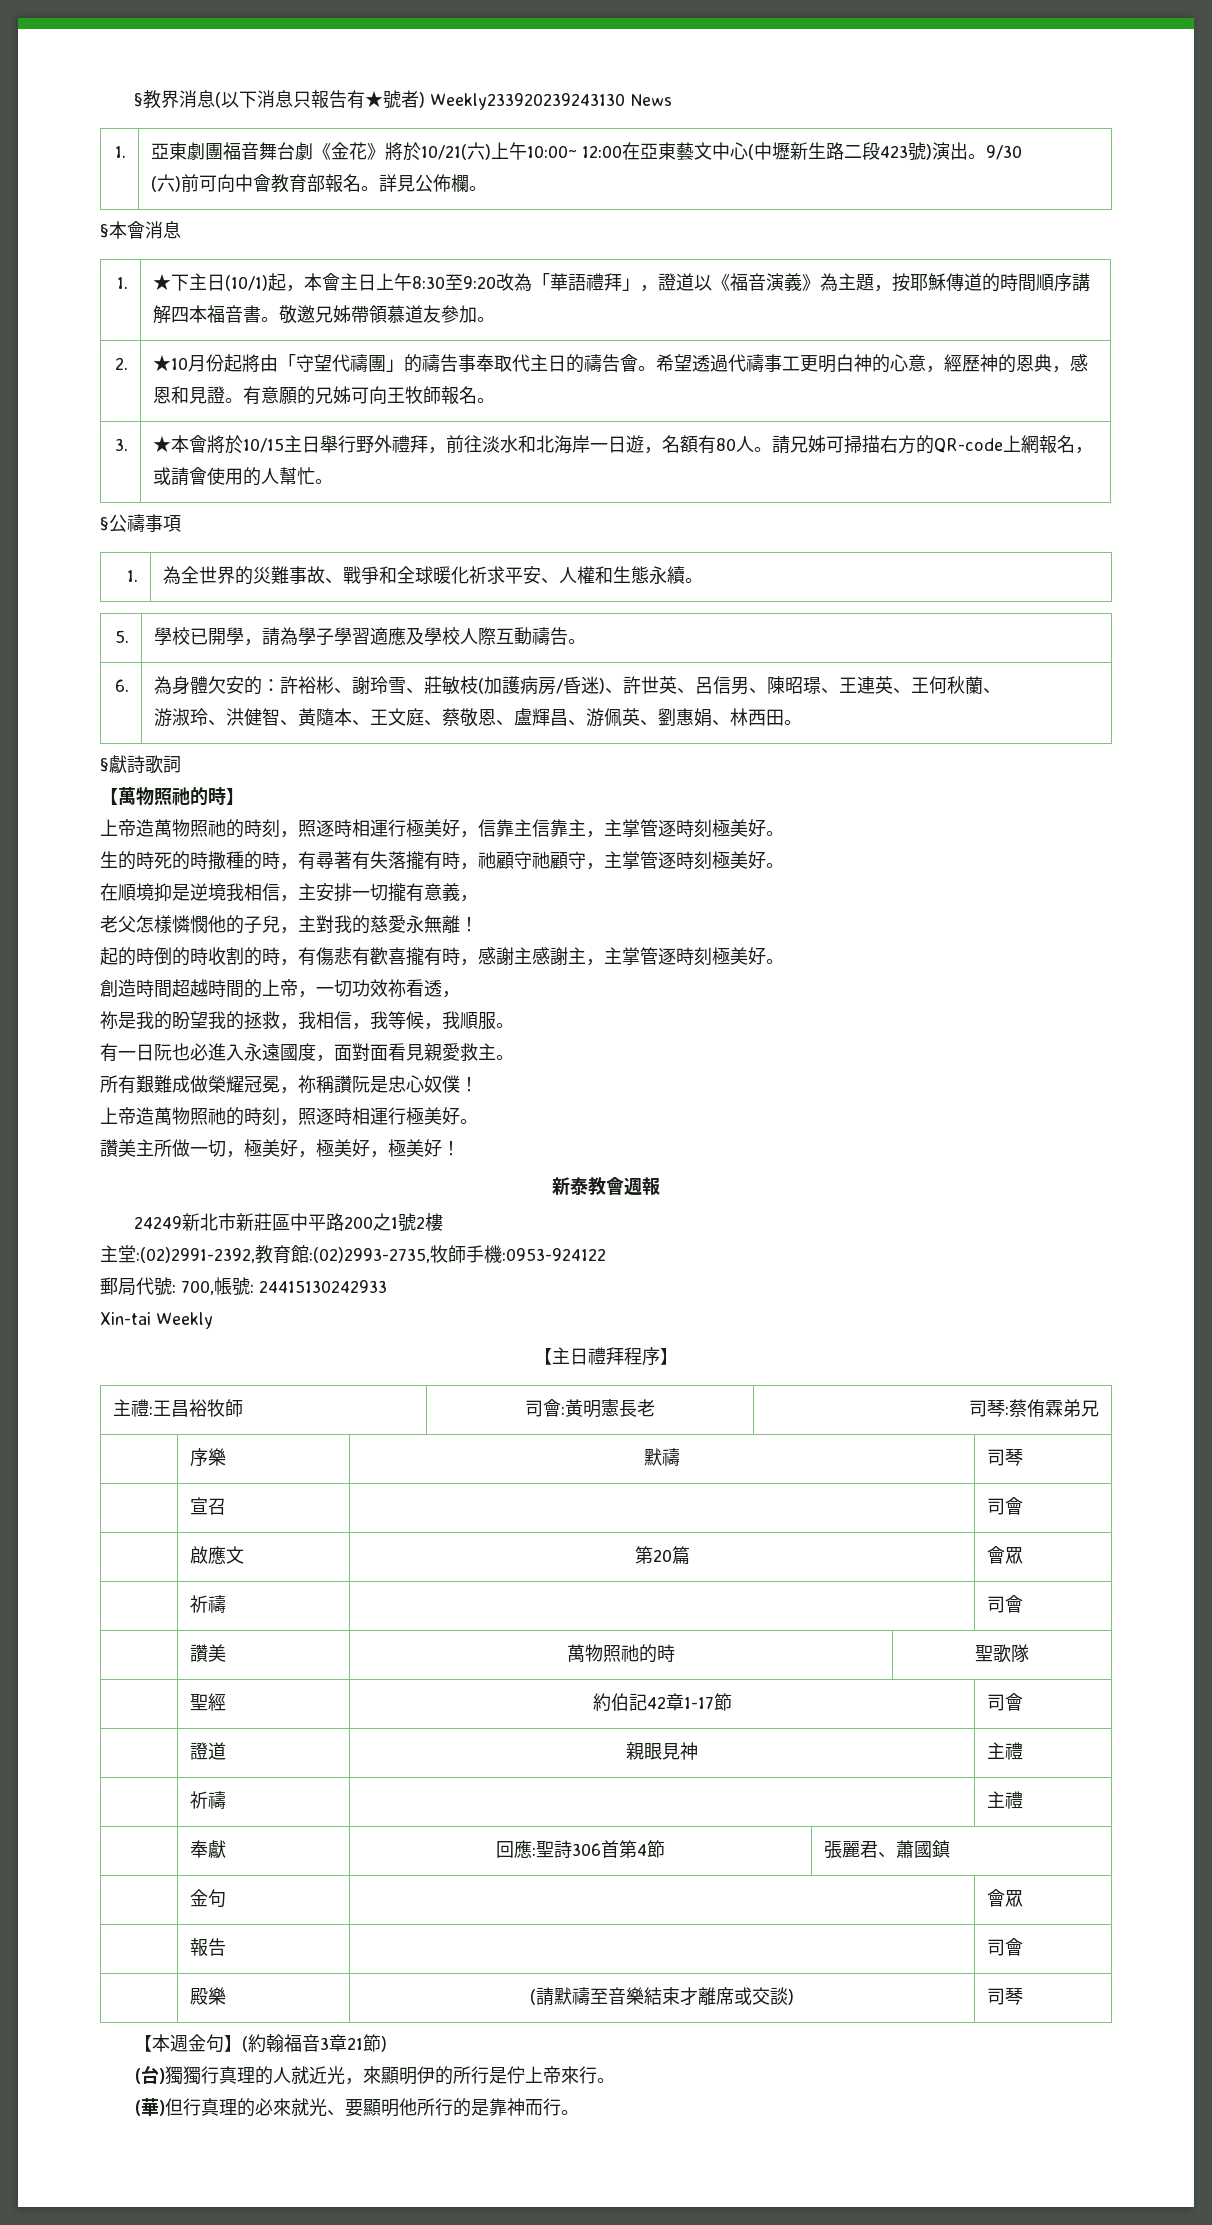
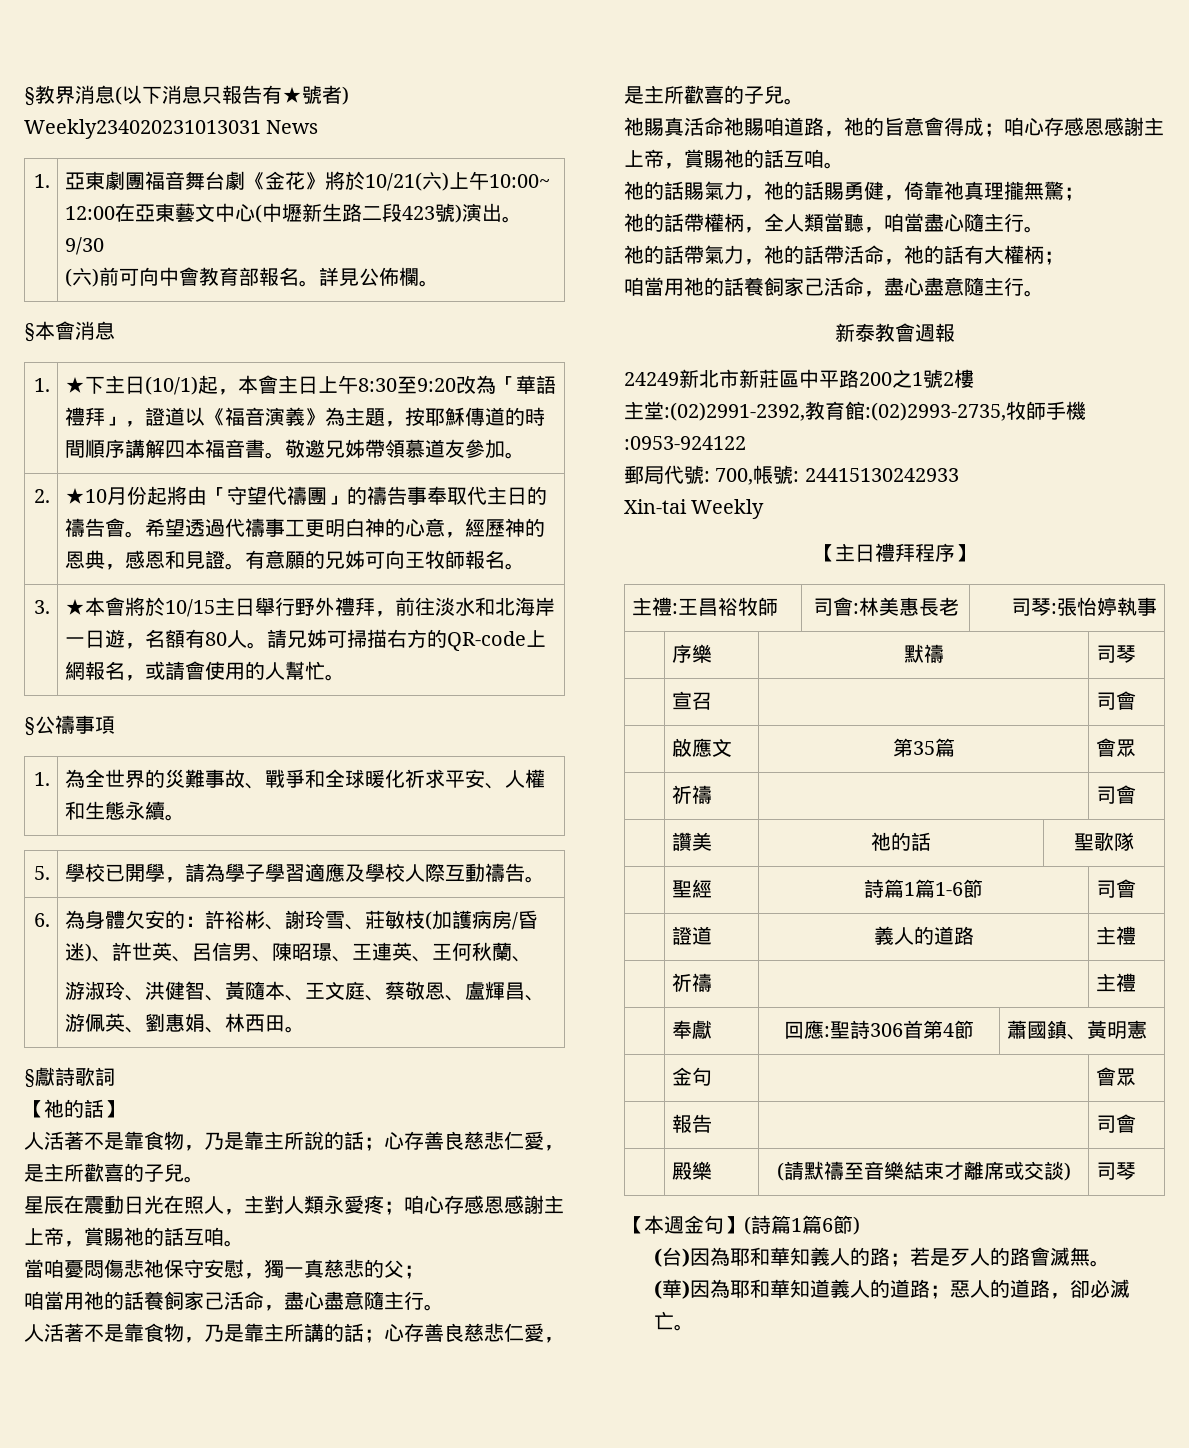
[430,93,626,110] Weekly233920239243130 -> [24,119,261,139] Weekly234020231013031
[118,787,244,806] [100,819,784,838] [100,851,784,870] [100,883,478,902] [100,915,478,934] [100,947,784,966] [100,979,460,998] [100,1011,514,1030] [100,1043,514,1062] [100,1075,478,1094] [100,1107,478,1126] [100,1139,460,1158] 萬物照祂的時】 // 上帝造萬物照祂的時刻，照逐時相運行極美好，信靠主信靠主，主掌管逐時刻極美好。 // 生的時死的時撒種的時，有尋著有失落攏有時，祂顧守祂顧守，主掌管逐時刻極美好。 // 在順境抑是逆境我相信，主安排一切攏有意義， // 老父怎樣憐憫他的子兒，主對我的慈愛永無離！ // 起的時倒的時收割的時，有傷悲有歡喜攏有時，感謝主感謝主，主掌管逐時刻極美好。 // 創造時間超越時間的上帝，一切功效祢看透， // 祢是我的盼望我的拯救，我相信，我等候，我順服。 // 有一日阮也必進入永遠國度，面對面看見親愛救主。 // 所有艱難成做榮耀冠冕，祢稱讚阮是忠心奴僕！ // 上帝造萬物照祂的時刻，照逐時相運行極美好。 // 讚美主所做一切，極美好，極美好，極美好！ -> [44,1099,124,1118] [24,1131,564,1151] [24,1163,204,1183] [24,1195,564,1215] [24,1227,244,1247] [24,1259,424,1279] [24,1291,444,1311] [24,1323,564,1343] [624,85,804,105] [624,117,1164,137] [624,149,844,169] [624,181,1084,201] [624,213,1044,233] [624,245,1064,265] [624,277,1044,297] 祂的話】 // 人活著不是靠食物，乃是靠主所說的話；心存善良慈悲仁愛，是主所歡喜的子兒。 // 星辰在震動日光在照人，主對人類永愛疼；咱心存感恩感謝主上帝，賞賜祂的話互咱。 // 當咱憂悶傷悲祂保守安慰，獨一真慈悲的父； // 咱當用祂的話養飼家己活命，盡心盡意隨主行。 // 人活著不是靠食物，乃是靠主所講的話；心存善良慈悲仁愛，是主所歡喜的子兒。 // 祂賜真活命祂賜咱道路，祂的旨意會得成；咱心存感恩感謝主上帝，賞賜祂的話互咱。 // 祂的話賜氣力，祂的話賜勇健，倚靠祂真理攏無驚； // 祂的話帶權柄，全人類當聽，咱當盡心隨主行。 // 祂的話帶氣力，祂的話帶活命，祂的話有大權柄； // 咱當用祂的話養飼家己活命，盡心盡意隨主行。
[565,1399,619,1418] 黃明憲 -> [858,597,919,616] 林美惠
[1008,1399,1099,1418] 蔡侑霖弟兄 -> [1056,597,1157,616] 張怡婷執事
[652,1549,672,1562] 20 -> [912,741,935,755] 35
[567,1644,675,1663] 萬物照祂的時 -> [871,832,931,851] 祂的話
[592,1693,714,1712] 約伯記42章1-17 -> [864,879,963,898] 詩篇1篇1-6
[626,1742,698,1760] 親眼見神 -> [873,926,974,945] 義人的道路
[824,1841,897,1859] 張麗君、 -> (974, 1029) none
(951, 1849) none -> [1067,1020,1148,1040] 、黃明憲
[248,2034,364,2053] 約翰福音3章21 -> [751,1215,833,1234] 詩篇1篇6
[165,2066,616,2085] [135,2098,562,2117] 獨獨行真理的人就近光，來顯明伊的所行是佇上帝來行。 // (華)但行真理的必來就光、要顯明他所行的是靠神而行 -> [689,1247,1110,1267] [653,1279,1130,1299] [653,1311,674,1330] 因為耶和華知義人的路；若是歹人的路會滅無。 // (華)因為耶和華知道義人的道路；惡人的道路，卻必滅亡

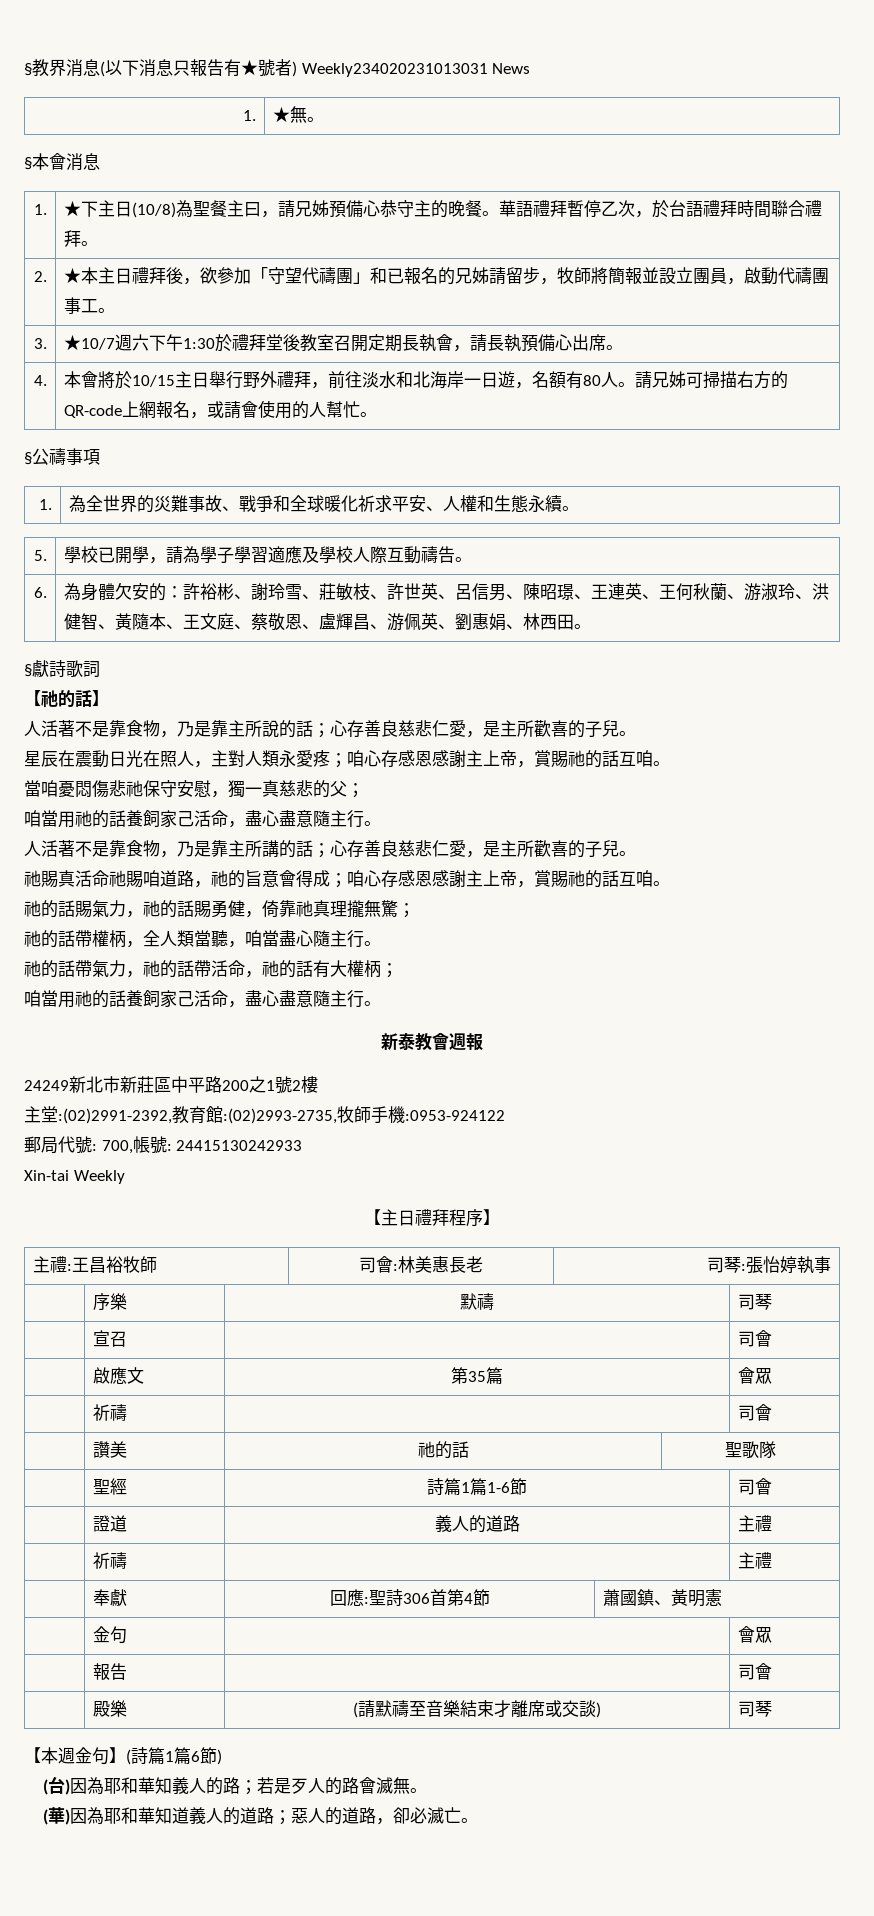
[65,171,551,191] [65,203,523,223] [65,237,105,255] [65,267,420,287] 亞東劇團福音舞台劇《金花》將於10/21(六)上午10:00~ 12:00在亞東藝文中心(中壢新生路二段423號)演出。9/30 // (六)前可向中會教育部報名。詳見公佈欄 -> [272,106,307,123] ★無
[145,375,557,395] [65,407,546,427] [65,439,526,459] [33,489,50,503] [65,486,548,505] [65,518,546,538] [65,550,526,570] [33,600,50,614] [65,599,86,615] (10/1)起，本會主日上午8:30至9:20改為「華語禮拜」，證道以《福音演義》為主題，按耶穌傳道的時間順序講解四本福音書。敬邀兄姊帶領慕道友參加。 // 2. | ★10月份起將由「守望代禱團」的禱告事奉取代主日的禱告會。希望透過代禱事工更明白神的心意，經歷神的恩典，感恩和見證。有意願的兄姊可向王牧師報名。 // 3. | ★ -> [131,200,822,218] [63,230,98,247] [34,271,48,282] [63,267,829,285] [63,297,115,314] [34,338,48,349] [63,334,623,352] [34,375,48,386] (10/8)為聖餐主曰，請兄姊預備心恭守主的晚餐。華語禮拜暫停乙次，於台語禮拜時間聯合禮拜。 // 2. | ★本主日禮拜後，欲參加「守望代禱團」和已報名的兄姊請留步，牧師將簡報並設立團員，啟動代禱團事工。 // 3. | ★10/7週六下午1:30於禮拜堂後教室召開定期長執會，請長執預備心出席。 // 4. |
[425,910,539,930] [65,942,93,962] (加護病房/昏迷) -> (370, 591) none
(533, 959) // -> (744, 596) none

